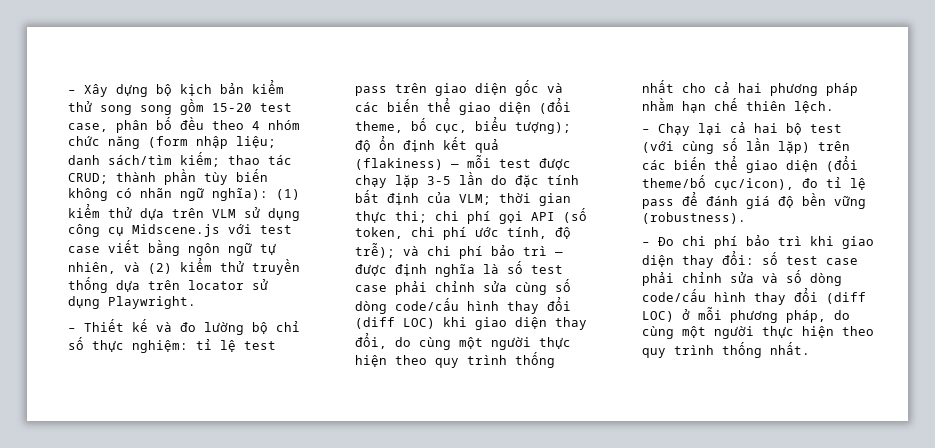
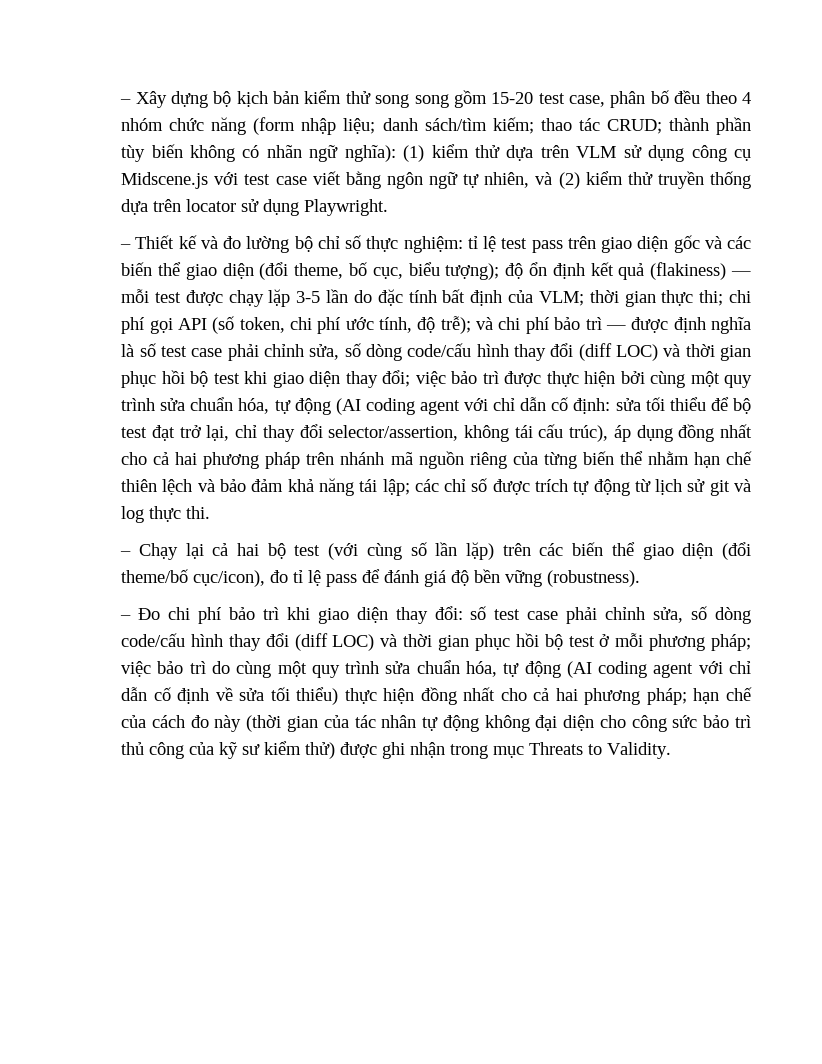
[483,279,572,295] [355,297,572,314] [355,317,588,330] [355,333,572,350] [355,352,556,368] sửa cùng số dòng code/cấu hình thay đổi (diff LOC) khi giao diện thay đổi, do cùng một người thực hiện theo quy trình thống -> [309,343,751,361] [121,370,752,388] [121,397,752,415] [121,424,715,442] sửa, số dòng code/cấu hình thay đổi (diff LOC) và thời gian phục hồi bộ test khi giao diện thay đổi; việc bảo trì được thực hiện bởi cùng một quy trình sửa chuẩn hóa, tự động (AI coding agent với chỉ dẫn cố định: sửa tối thiểu để bộ test đạt trở lại, chỉ thay đổi selector/assertion, không tái cấu trúc), áp dụng đồng
[642,98,835,113] nhằm hạn chế thiên lệch. -> [306,451,753,469] [121,478,751,496] [121,506,211,523] trên nhánh mã nguồn riêng của từng biến thể nhằm hạn chế thiên lệch và bảo đảm khả năng tái lập; các chỉ số được trích tự động từ lịch sử git và log thực thi.
[730,270,843,286] [642,288,867,305] [642,307,851,323] [642,326,875,339] [642,342,811,358] sửa và số dòng code/cấu hình thay đổi (diff LOC) ở mỗi phương pháp, do cùng một người thực hiện theo quy trình thống nhất. -> [653,606,751,624] [121,633,751,651] [121,660,752,678] [121,687,753,705] [121,715,751,732] [121,741,672,759] sửa, số dòng code/cấu hình thay đổi (diff LOC) và thời gian phục hồi bộ test ở mỗi phương pháp; việc bảo trì do cùng một quy trình sửa chuẩn hóa, tự động (AI coding agent với chỉ dẫn cố định về sửa tối thiểu) thực hiện đồng nhất cho cả hai phương pháp; hạn chế của cách đo này (thời gian của tác nhân tự động không đại diện cho công sức bảo trì thủ công của kỹ sư kiểm thử) được ghi nhận trong mục Threats to Validity.

